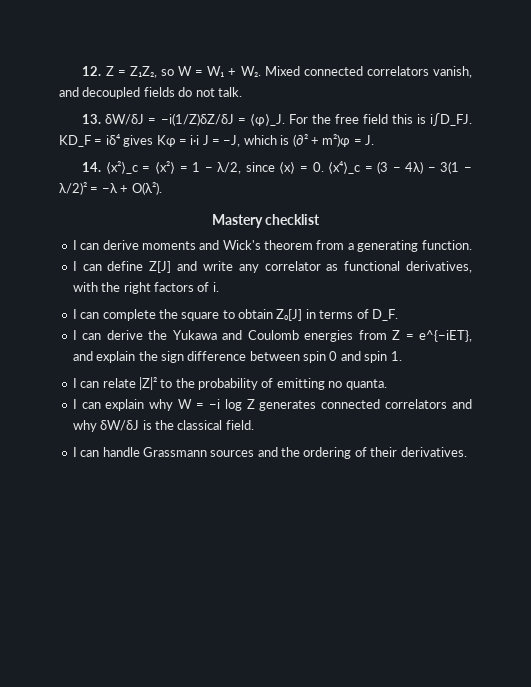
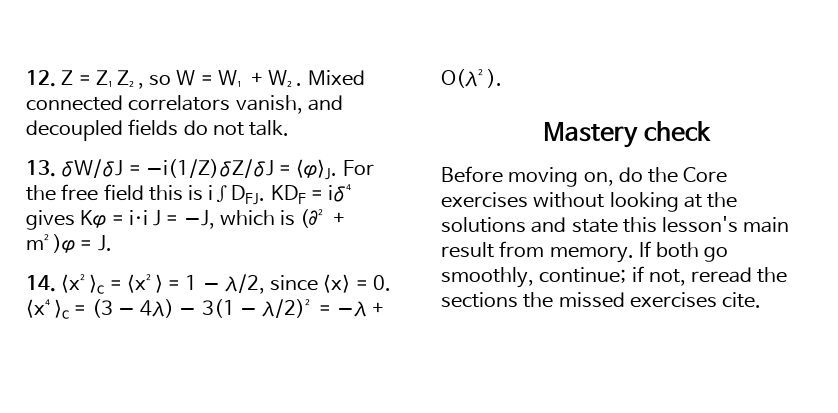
[249,114,285,126] ⟨φ⟩_J. -> [296,159,338,180] ⟨φ⟩J.
[430,113,472,126] [59,135,91,147] i∫D_FJ. KD_F -> [208,185,306,205] i∫DFJ. KDF
[105,161,138,174] ⟨x²⟩_c -> [61,274,105,294] ⟨x²⟩c
[328,161,361,174] ⟨x⁴⟩_c -> [26,299,69,319] ⟨x⁴⟩c
[265,214,321,225] [72,240,472,252] [72,261,472,273] [72,282,219,294] [72,309,398,321] [72,330,473,342] [72,351,402,363] [72,377,387,390] [72,399,473,411] [72,420,254,432] [72,447,467,459] checklist // I can derive moments and Wick's theorem from a generating function. // I can define Z[J] and write any correlator as functional derivatives, with the right factors of i. // I can complete the square to obtain Z₀[J] in terms of D_F. // I can derive the Yukawa and Coulomb energies from Z = e^{−iET}, and explain the sign difference between spin 0 and spin 1. // I can relate |Z|² to the probability of emitting no quanta. // I can explain why W = −i log Z generates connected correlators and why δW/δJ is the classical field. // I can handle Grassmann sources and the ordering of their derivatives. -> [643,121,711,142] [441,166,728,187] [441,192,738,212] [441,216,790,233] [441,241,729,263] [441,266,788,288] [441,292,762,308] check // Before moving on, do the Core exercises without looking at the solutions and state this lesson's main result from memory. If both go smoothly, continue; if not, reread the sections the missed exercises cite.

